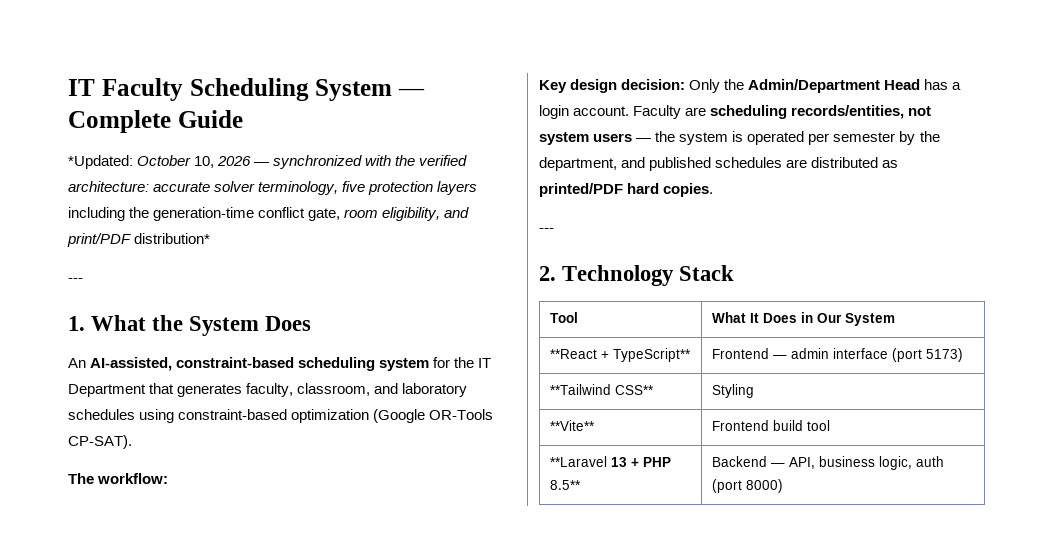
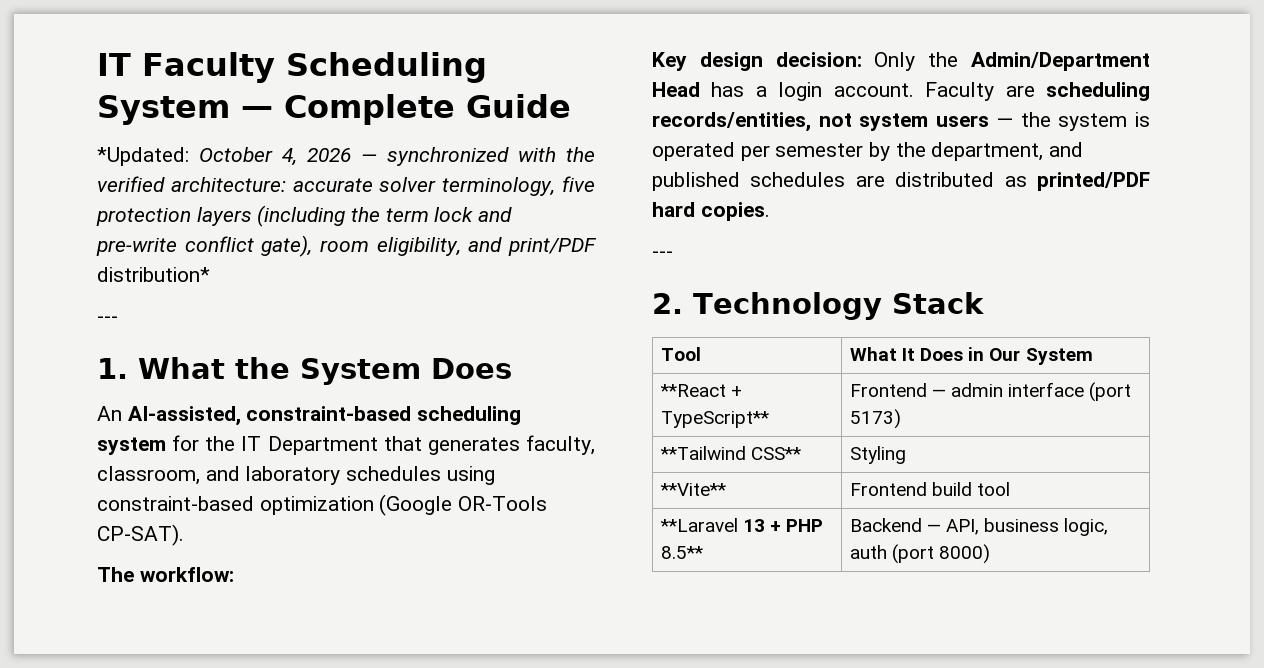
[194,156,215,168] 10, -> [282,148,297,166] 4,
[68,207,341,221] including the generation-time conflict gate, -> [257,205,513,227] [96,235,313,257] (including the term lock and pre-write conflict gate),

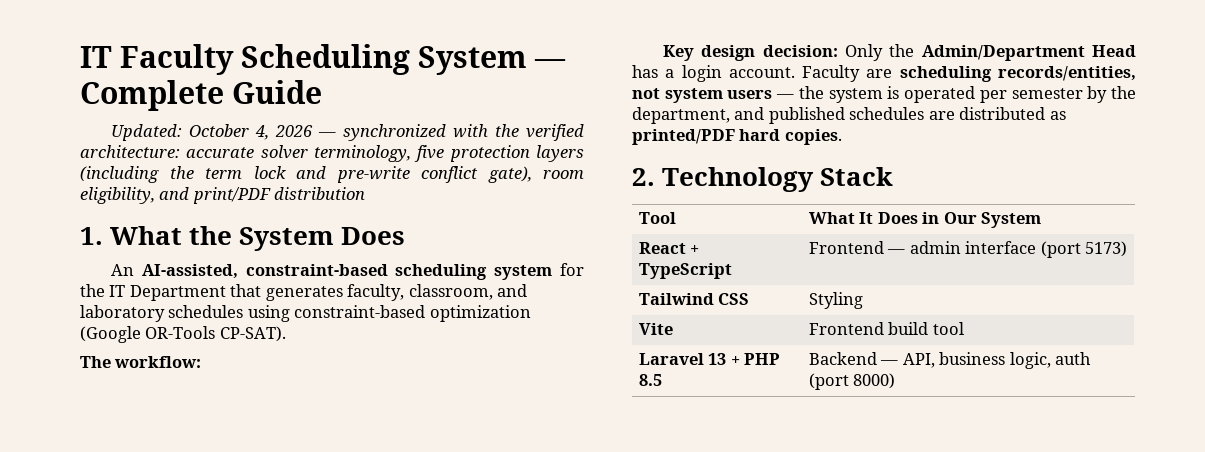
[97,147,189,166] *Updated: -> [111,124,183,141] Updated:
[97,267,210,282] [97,316,118,323] distribution* // --- -> [274,187,366,200] distribution
[652,251,673,258] // --- -> (842, 137) none
[659,384,743,397] [660,411,769,428] **React + TypeScript** -> [638,242,700,254] [638,263,732,279] React + TypeScript
[659,446,802,460] **Tailwind CSS** -> [638,293,750,305] Tailwind CSS
[659,483,726,496] **Vite** -> [638,323,673,335] Vite
[659,518,738,532] **Laravel -> [638,353,704,365] Laravel
[660,546,703,559] 8.5** -> [638,374,662,386] 8.5

